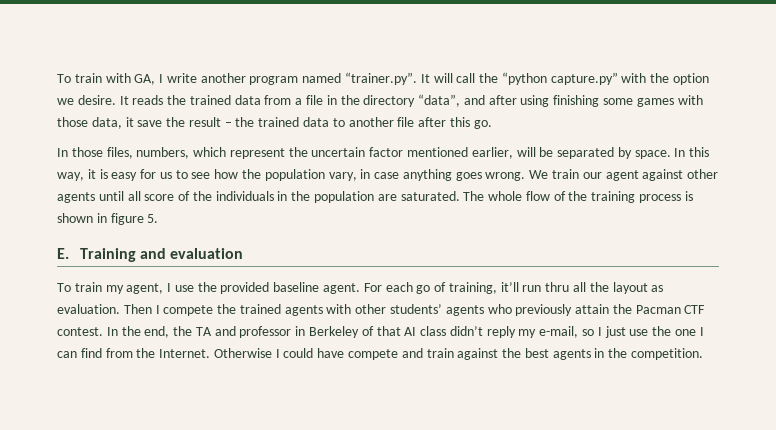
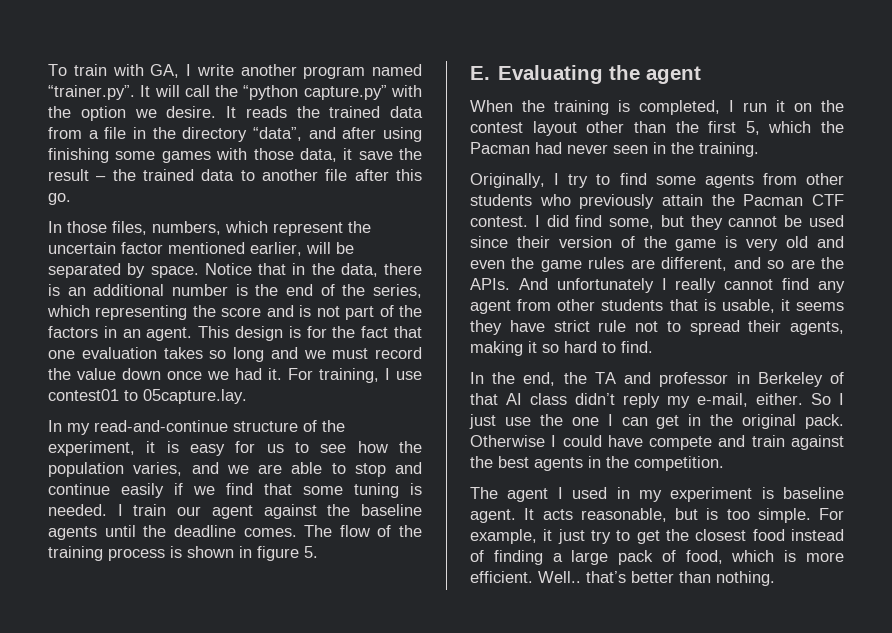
[674,147,710,157] [57,172,84,181] In this way, -> [204,263,422,277] [48,284,423,298] [47,305,423,320] [48,326,423,341] [48,347,422,362] [48,368,422,383] [48,389,247,404] [48,420,345,435] [48,441,135,456] Notice that in the data, there is an additional number is the end of the series, which representing the score and is not part of the factors in an agent. This design is for the fact that one evaluation takes so long and we must record the value down once we had it. For training, I use contest01 to 05capture.lay. // In my read-and-continue structure of the experiment,
[328,169,719,181] [57,191,523,203] vary, in case anything goes wrong. We train our agent against other agents until all score of the individuals in the population are saturated. The whole -> [133,462,422,477] [48,483,422,498] [48,504,423,519] [48,525,333,540] varies, and we are able to stop and continue easily if we find that some tuning is needed. I train our agent against the baseline agents until the deadline comes. The
[79,248,244,262] [57,282,664,294] [57,304,484,316] Training and evaluation // To train my agent, I use the provided baseline agent. For each go of training, it’ll run thru all the layout as evaluation. Then I compete the trained agents with other students’ agents -> [498,65,702,84] [470,100,844,115] [470,121,844,136] [470,142,759,157] [470,173,844,188] [470,194,532,206] Evaluating the agent // When the training is completed, I run it on the contest layout other than the first 5, which the Pacman had never seen in the training. // Originally, I try to find some agents from other students
(103, 331) none -> [534,215,844,230] [470,236,844,251] [470,257,844,272] [470,278,845,293] [470,299,844,314] [470,320,844,335] [470,341,653,356] I did find some, but they cannot be used since their version of the game is very old and even the game rules are different, and so are the APIs. And unfortunately I really cannot find any agent from other students that is usable, it seems they have strict rule not to spread their agents, making it so hard to find. //
[582,329,595,336] so -> [756,393,831,405] either. So
[80,348,211,358] find from the Internet. -> [656,414,844,429] get in the original pack.
(704, 354) none -> [470,487,844,502] [470,508,844,523] [470,529,844,544] [470,550,844,565] [470,571,775,586] // The agent I used in my experiment is baseline agent. It acts reasonable, but is too simple. For example, it just try to get the closest food instead of finding a large pack of food, which is more efficient. Well.. that’s better than nothing.

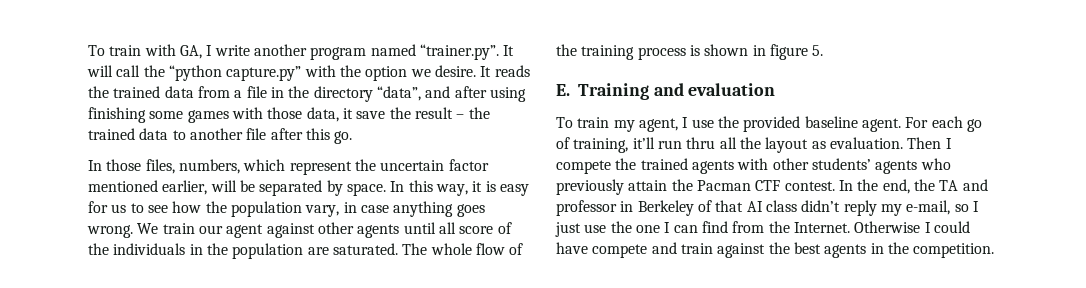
[204,263,422,277] [48,284,423,298] [47,305,423,320] [48,326,423,341] [48,347,422,362] [48,368,422,383] [48,389,247,404] [48,420,345,435] [48,441,135,456] Notice that in the data, there is an additional number is the end of the series, which representing the score and is not part of the factors in an agent. This design is for the fact that one evaluation takes so long and we must record the value down once we had it. For training, I use contest01 to 05capture.lay. // In my read-and-continue structure of the experiment, -> [390,180,468,196] In this way,
[133,462,422,477] [48,483,422,498] [48,504,423,519] [48,525,333,540] varies, and we are able to stop and continue easily if we find that some tuning is needed. I train our agent against the baseline agents until the deadline comes. The -> [305,201,485,217] [87,222,512,238] [88,243,472,259] vary, in case anything goes wrong. We train our agent against other agents until all score of the individuals in the population are saturated. The whole
[498,65,702,84] [470,100,844,115] [470,121,844,136] [470,142,759,157] [470,173,844,188] [470,194,532,206] Evaluating the agent // When the training is completed, I run it on the contest layout other than the first 5, which the Pacman had never seen in the training. // Originally, I try to find some agents from other students -> [578,83,776,100] [556,116,982,132] [556,137,952,153] [556,158,918,174] Training and evaluation // To train my agent, I use the provided baseline agent. For each go of training, it’ll run thru all the layout as evaluation. Then I compete the trained agents with other students’ agents
[534,215,844,230] [470,236,844,251] [470,257,844,272] [470,278,845,293] [470,299,844,314] [470,320,844,335] [470,341,653,356] I did find some, but they cannot be used since their version of the game is very old and even the game rules are different, and so are the APIs. And unfortunately I really cannot find any agent from other students that is usable, it seems they have strict rule not to spread their agents, making it so hard to find. // -> (835, 186) none
[756,393,831,405] either. So -> [954,204,969,212] so
[656,414,844,429] get in the original pack. -> [701,221,850,233] find from the Internet.
[470,487,844,502] [470,508,844,523] [470,529,844,544] [470,550,844,565] [470,571,775,586] // The agent I used in my experiment is baseline agent. It acts reasonable, but is too simple. For example, it just try to get the closest food instead of finding a large pack of food, which is more efficient. Well.. that’s better than nothing. -> (995, 250) none

